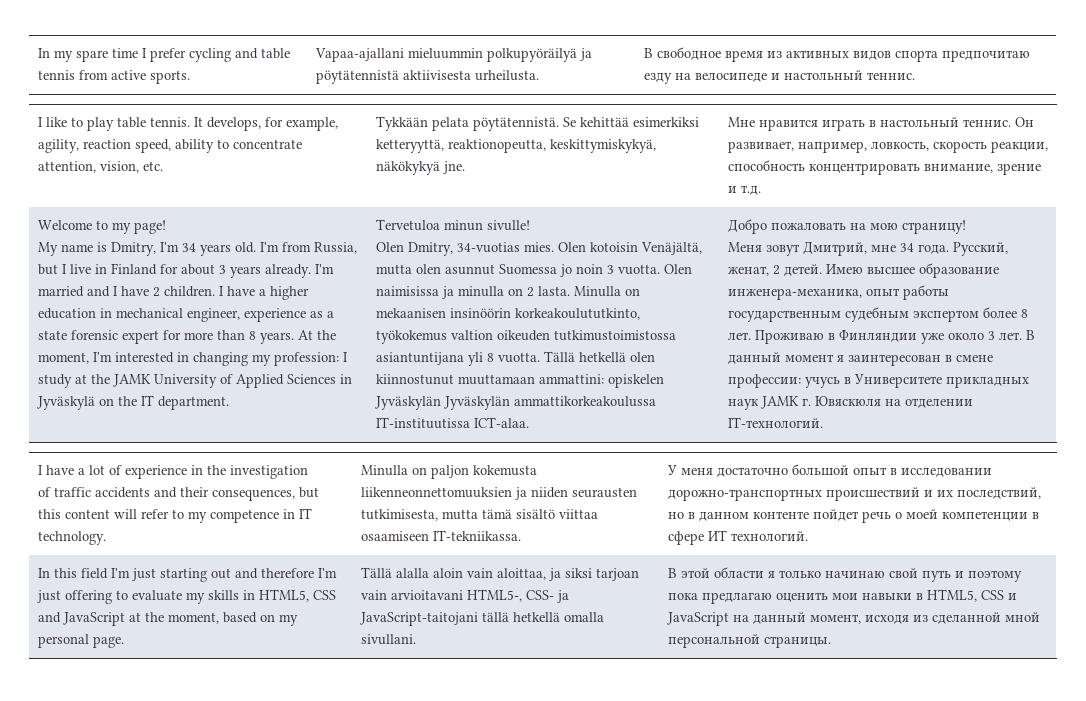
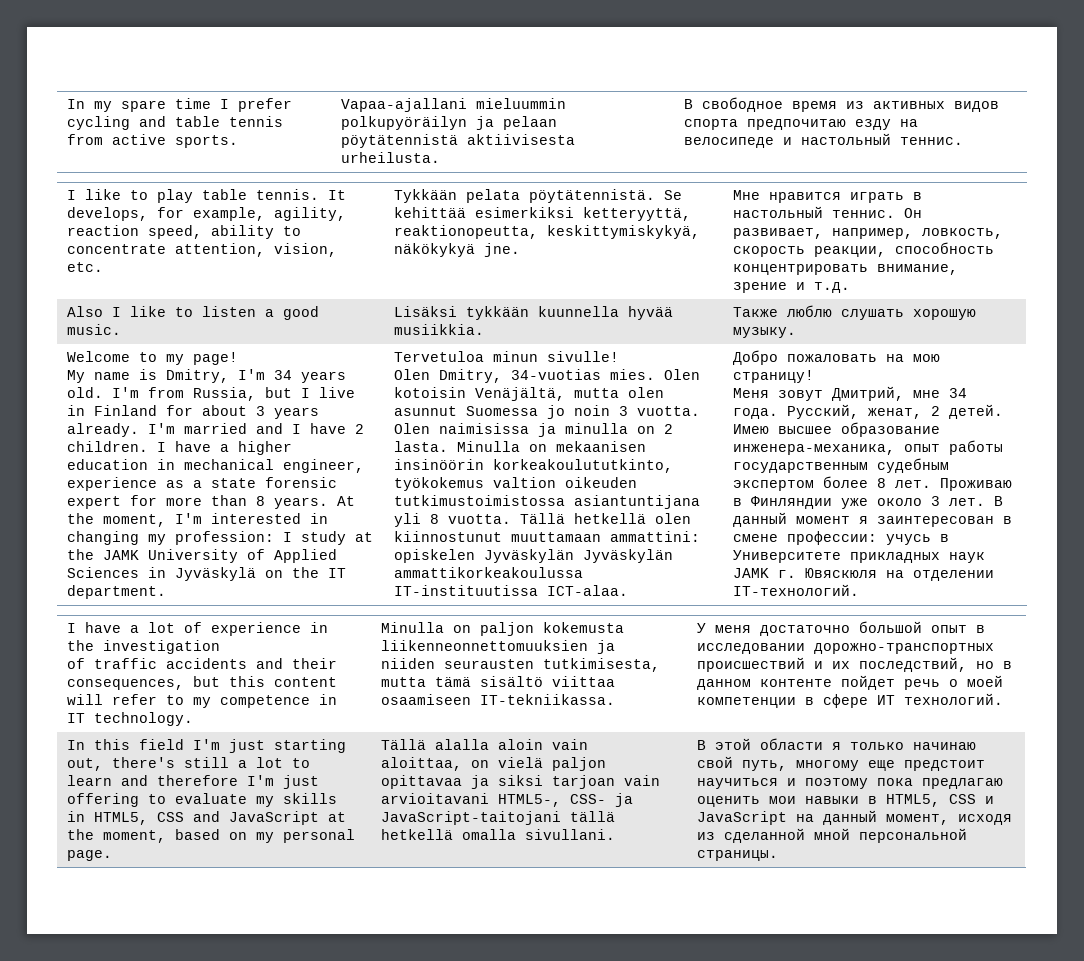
[486,48,592,62] polkupyöräilyä ja -> [341,116,558,130] polkupyöräilyn ja pelaan
(761, 190) none -> [67,306,320,320] [67,324,122,335] [394,306,674,320] [394,324,485,335] [733,305,977,320] [733,327,797,338] // Also I like to listen a good music. | Lisäksi tykkään kuunnella hyvää musiikkia. | Также люблю слушать хорошую музыку.
[210,568,231,579] out -> [67,757,311,771] [67,775,113,786] out, there's still a lot to learn
(546, 574) none -> [471,757,607,771] [381,775,463,789] on vielä paljon opittavaa
[921,570,951,582] путь -> [742,760,986,771] [697,778,779,789] путь, многому еще предстоит научиться

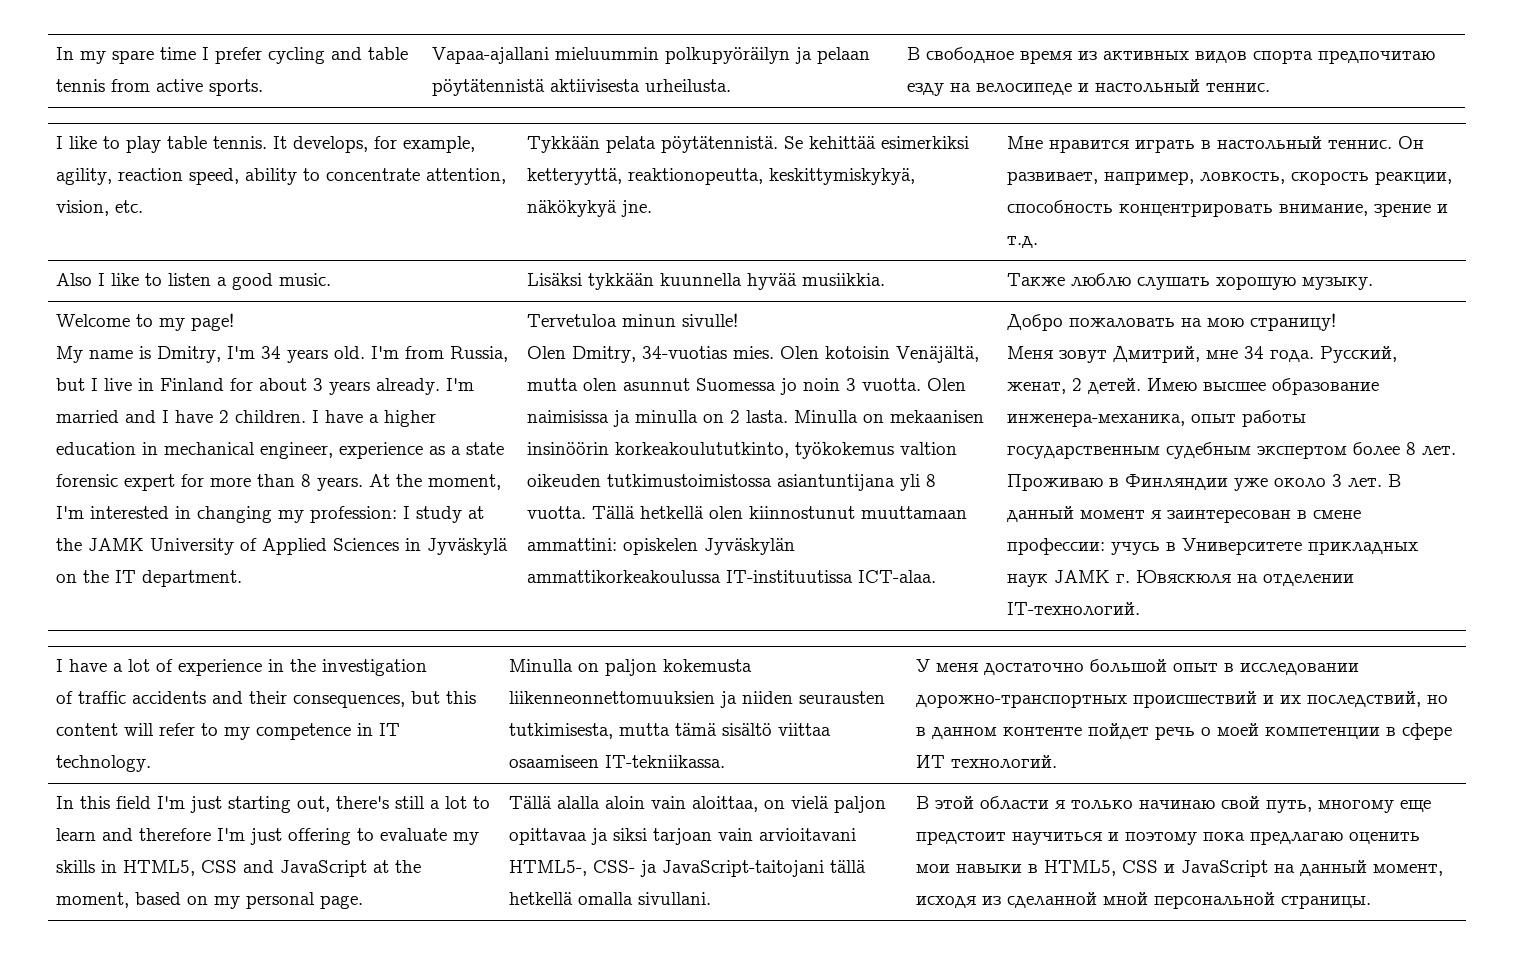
[583,549,674,563] Jyväskylän -> (795, 546) none

